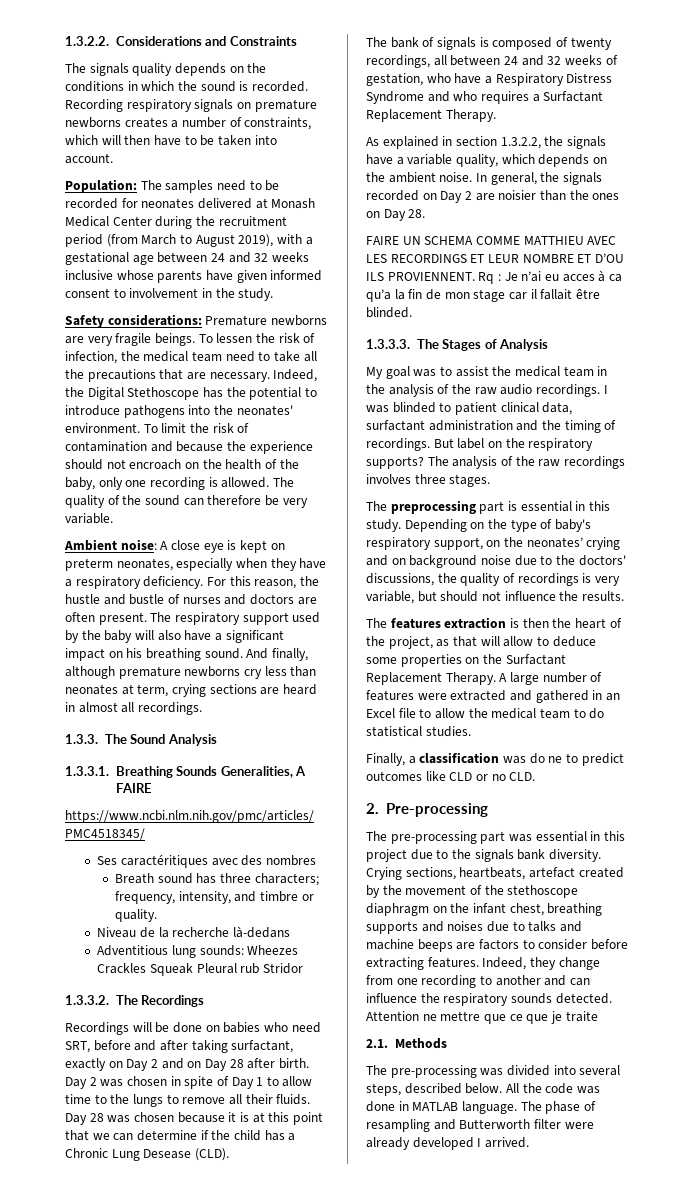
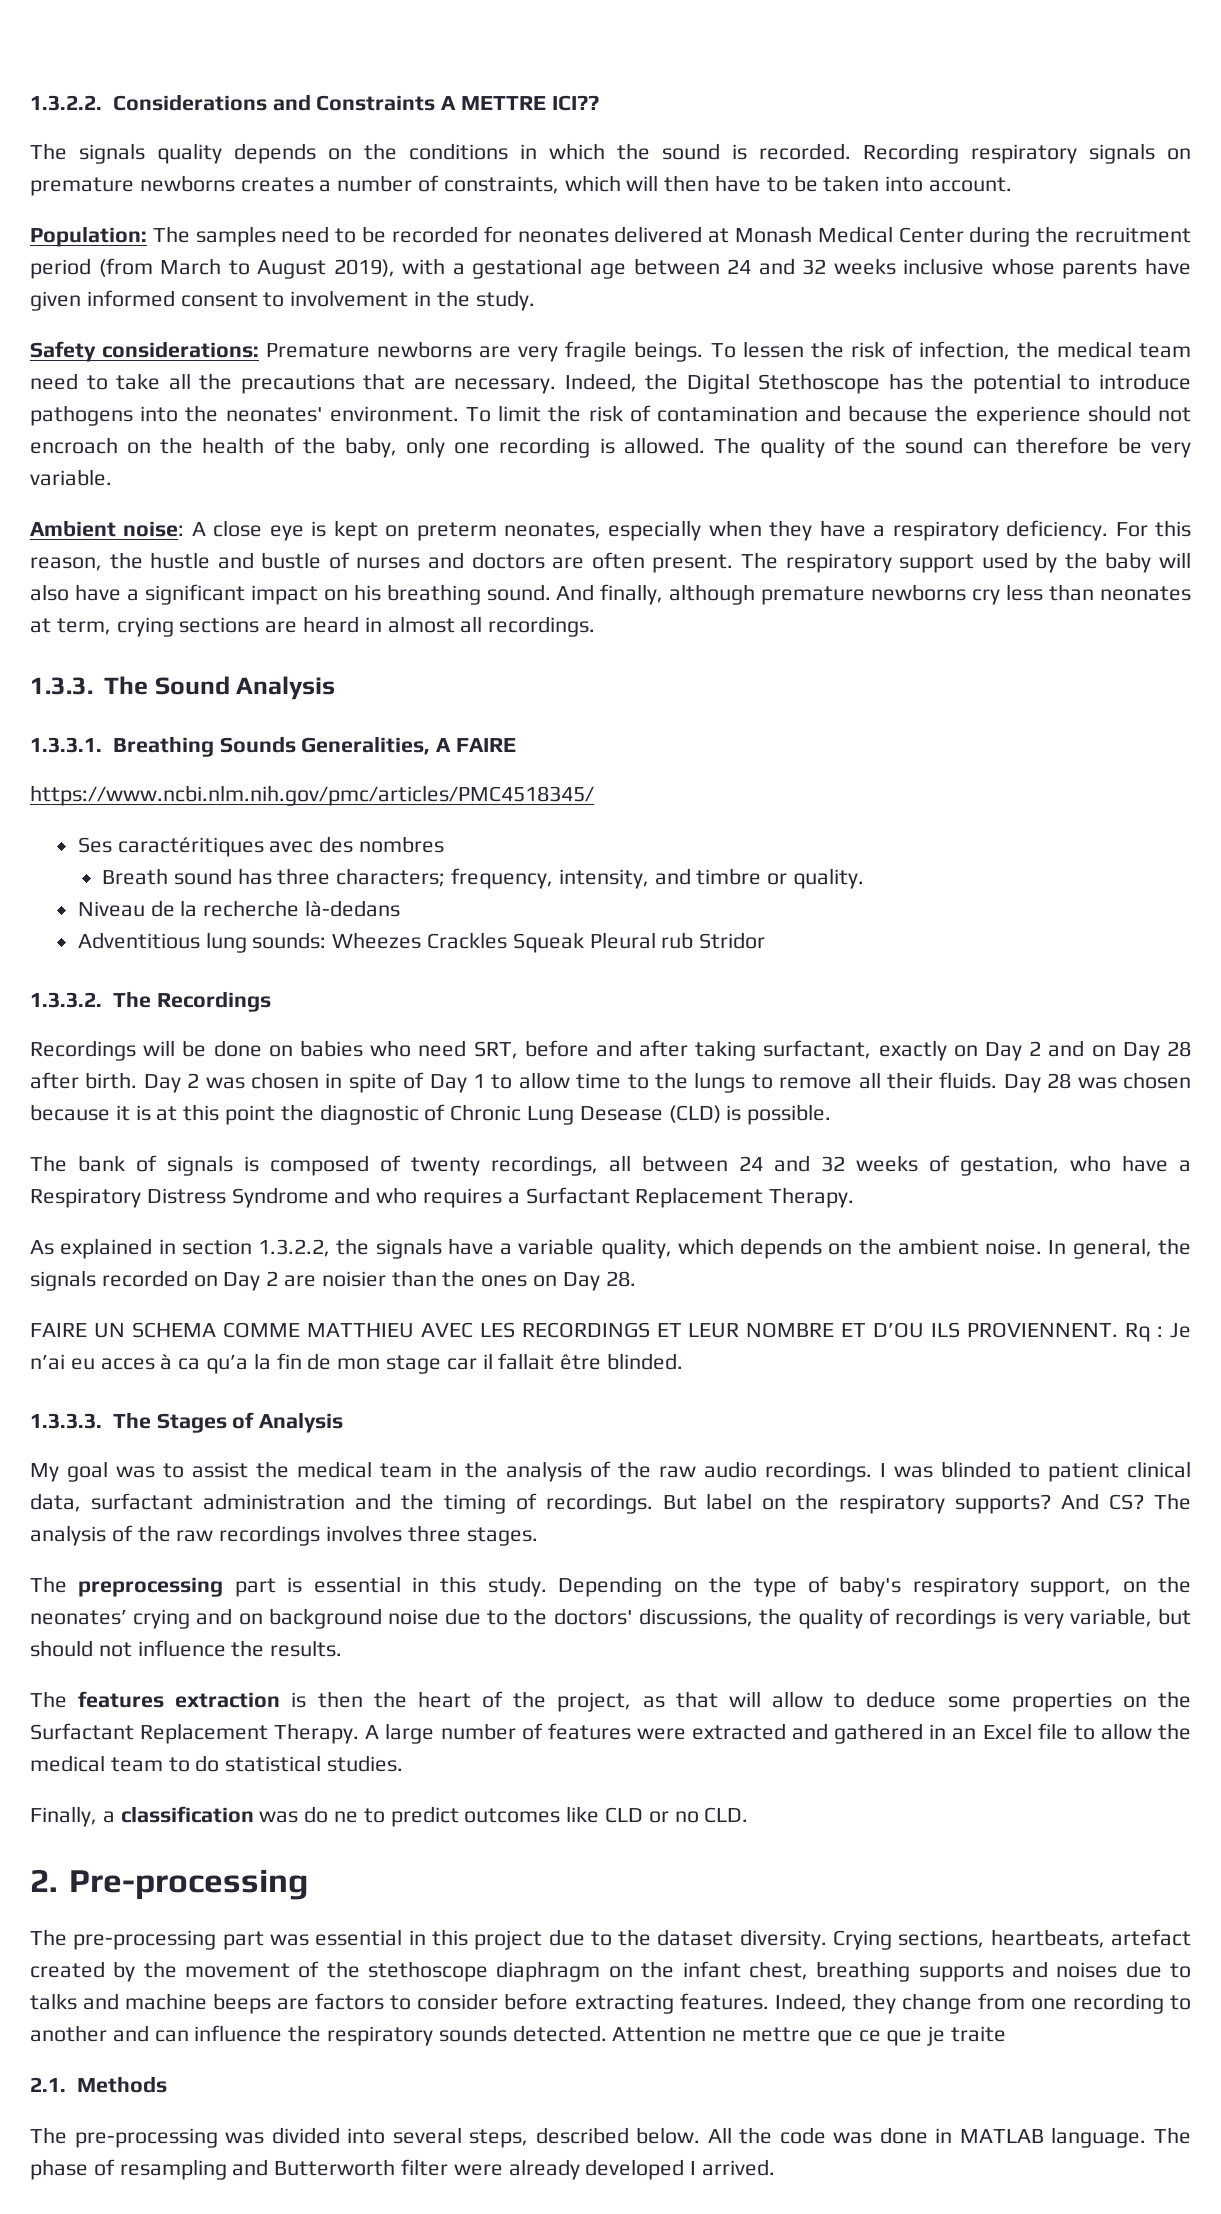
(297, 41) none -> [441,95,599,111] A METTRE ICI??
[65,1130,296,1141] [65,1148,229,1161] that we can determine if the child has a Chronic Lung Desease (CLD). -> [280,1104,832,1125] the diagnostic of Chronic Lung Desease (CLD) is possible.
(424, 462) none -> [1061,1493,1145,1510] And CS?
[474,849,546,862] signals bank -> [657,1929,734,1946] dataset

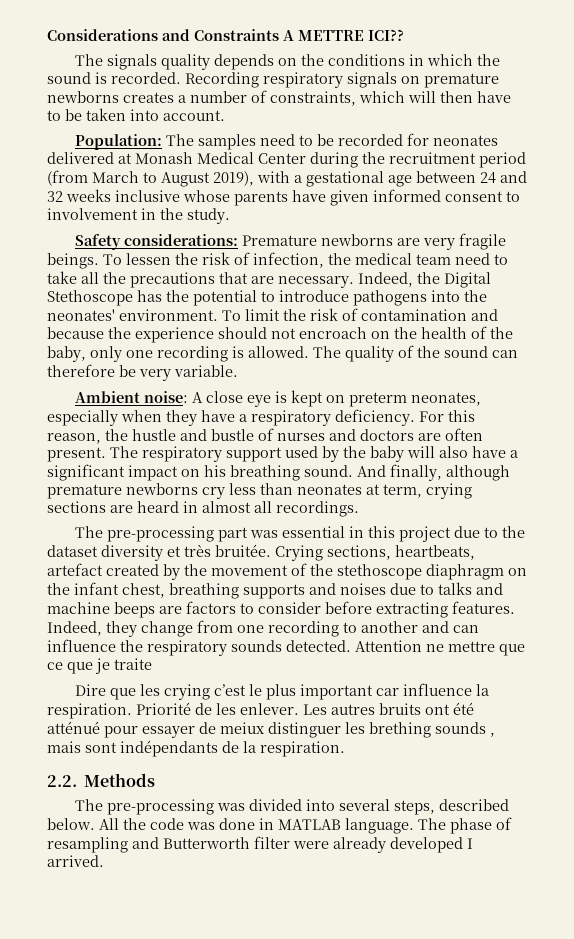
[30,95,102,111] 1.3.2.2. -> (47, 35) none
[30,676,336,700] [30,736,516,757] [30,785,594,806] [77,836,445,857] [101,868,864,889] [77,900,401,917] [77,932,766,953] [30,991,271,1012] [30,1040,1191,1061] [30,1072,1191,1093] [30,1104,832,1125] [30,1155,1191,1176] [30,1187,855,1208] [30,1238,1192,1259] [30,1270,636,1291] [30,1322,1192,1342] [30,1353,684,1374] [30,1412,344,1433] [30,1461,1191,1482] [30,1493,1191,1514] [30,1525,538,1546] [30,1576,1191,1597] [30,1608,1191,1629] [30,1640,343,1657] [30,1691,1191,1712] [30,1723,1191,1744] [30,1755,404,1772] [30,1806,749,1827] [30,1869,308,1900] // 1.3.3. The Sound Analysis // 1.3.3.1. Breathing Sounds Generalities, A FAIRE // https://www.ncbi.nlm.nih.gov/pmc/articles/PMC4518345/ // Ses caractéritiques avec des nombres // Breath sound has three characters; frequency, intensity, and timbre or quality. // Niveau de la recherche là-dedans // Adventitious lung sounds: Wheezes Crackles Squeak Pleural rub Stridor // 1.3.3.2. The Recordings // Recordings will be done on babies who need SRT, before and after taking surfactant, exactly on Day 2 and on Day 28 after birth. Day 2 was chosen in spite of Day 1 to allow time to the lungs to remove all their fluids. Day 28 was chosen because it is at this point the diagnostic of Chronic Lung Desease (CLD) is possible. // The bank of signals is composed of twenty recordings, all between 24 and 32 weeks of gestation, who have a Respiratory Distress Syndrome and who requires a Surfactant Replacement Therapy. // As explained in section 1.3.2.2, the signals have a variable quality, which depends on the ambient noise. In general, the signals recorded on Day 2 are noisier than the ones on Day 28. // FAIRE UN SCHEMA COMME MATTHIEU AVEC LES RECORDINGS ET LEUR NOMBRE ET D’OU ILS PROVIENNENT. Rq : Je n’ai eu acces à ca qu’a la fin de mon stage car il fallait être blinded. // 1.3.3.3. The Stages of Analysis // My goal was to assist the medical team in the analysis of the raw audio recordings. I was blinded to patient clinical data, surfactant administration and the timing of recordings. But label on the respiratory supports? And CS? The analysis of the raw recordings involves three stages. // The preprocessing part is essential in this study. Depending on the type of baby's respiratory support, on the neonates’ crying and on background noise due to the doctors' discussions, the quality of recordings is very variable, but should not influence the results. // The features extraction is then the heart of the project, as that will allow to deduce some properties on the Surfactant Replacement Therapy. A large number of features were extracted and gathered in an Excel file to allow the medical team to do statistical studies. // Finally, a classification was do ne to predict outcomes like CLD or no CLD. // 2. Pre-processing -> (359, 509) none
[739,1929,827,1950] diversity. -> [101,544,271,561] diversity et très bruitée.
[30,2077,66,2092] 2.1. -> [74,683,489,700] [47,702,474,719] [47,721,495,738] [47,740,345,757] [47,775,77,787] Dire que les crying c’est le plus important car influence la respiration. Priorité de les enlever. Les autres bruits ont été atténué pour essayer de meiux distinguer les brething sounds , mais sont indépendants de la respiration. // 2.2.

